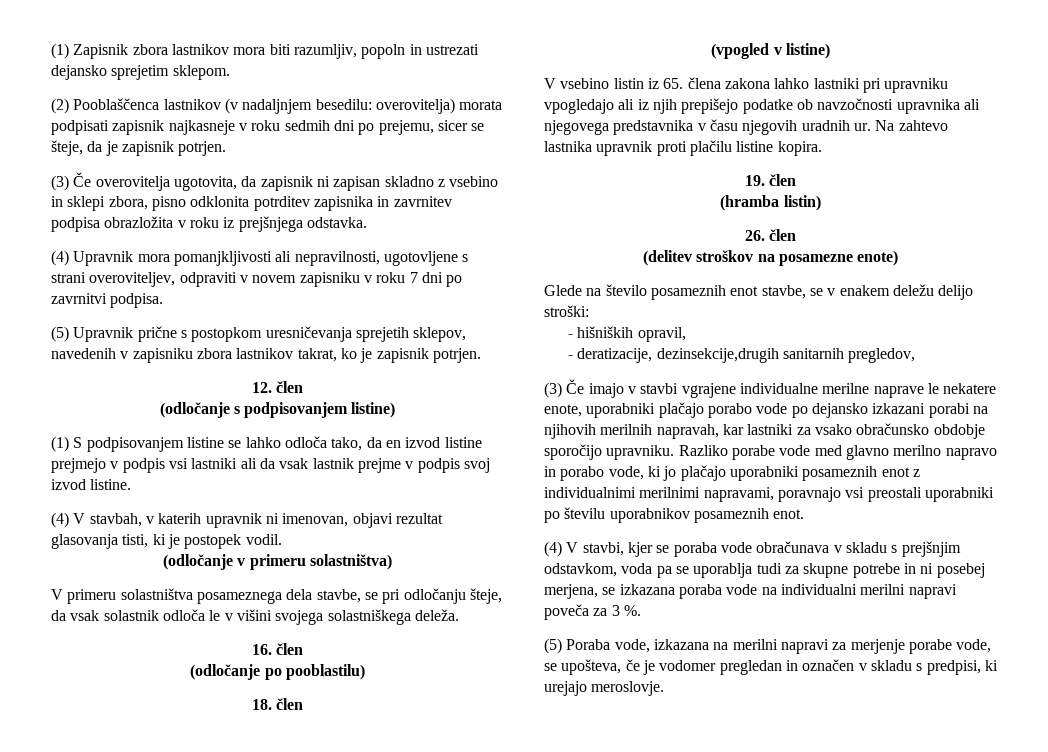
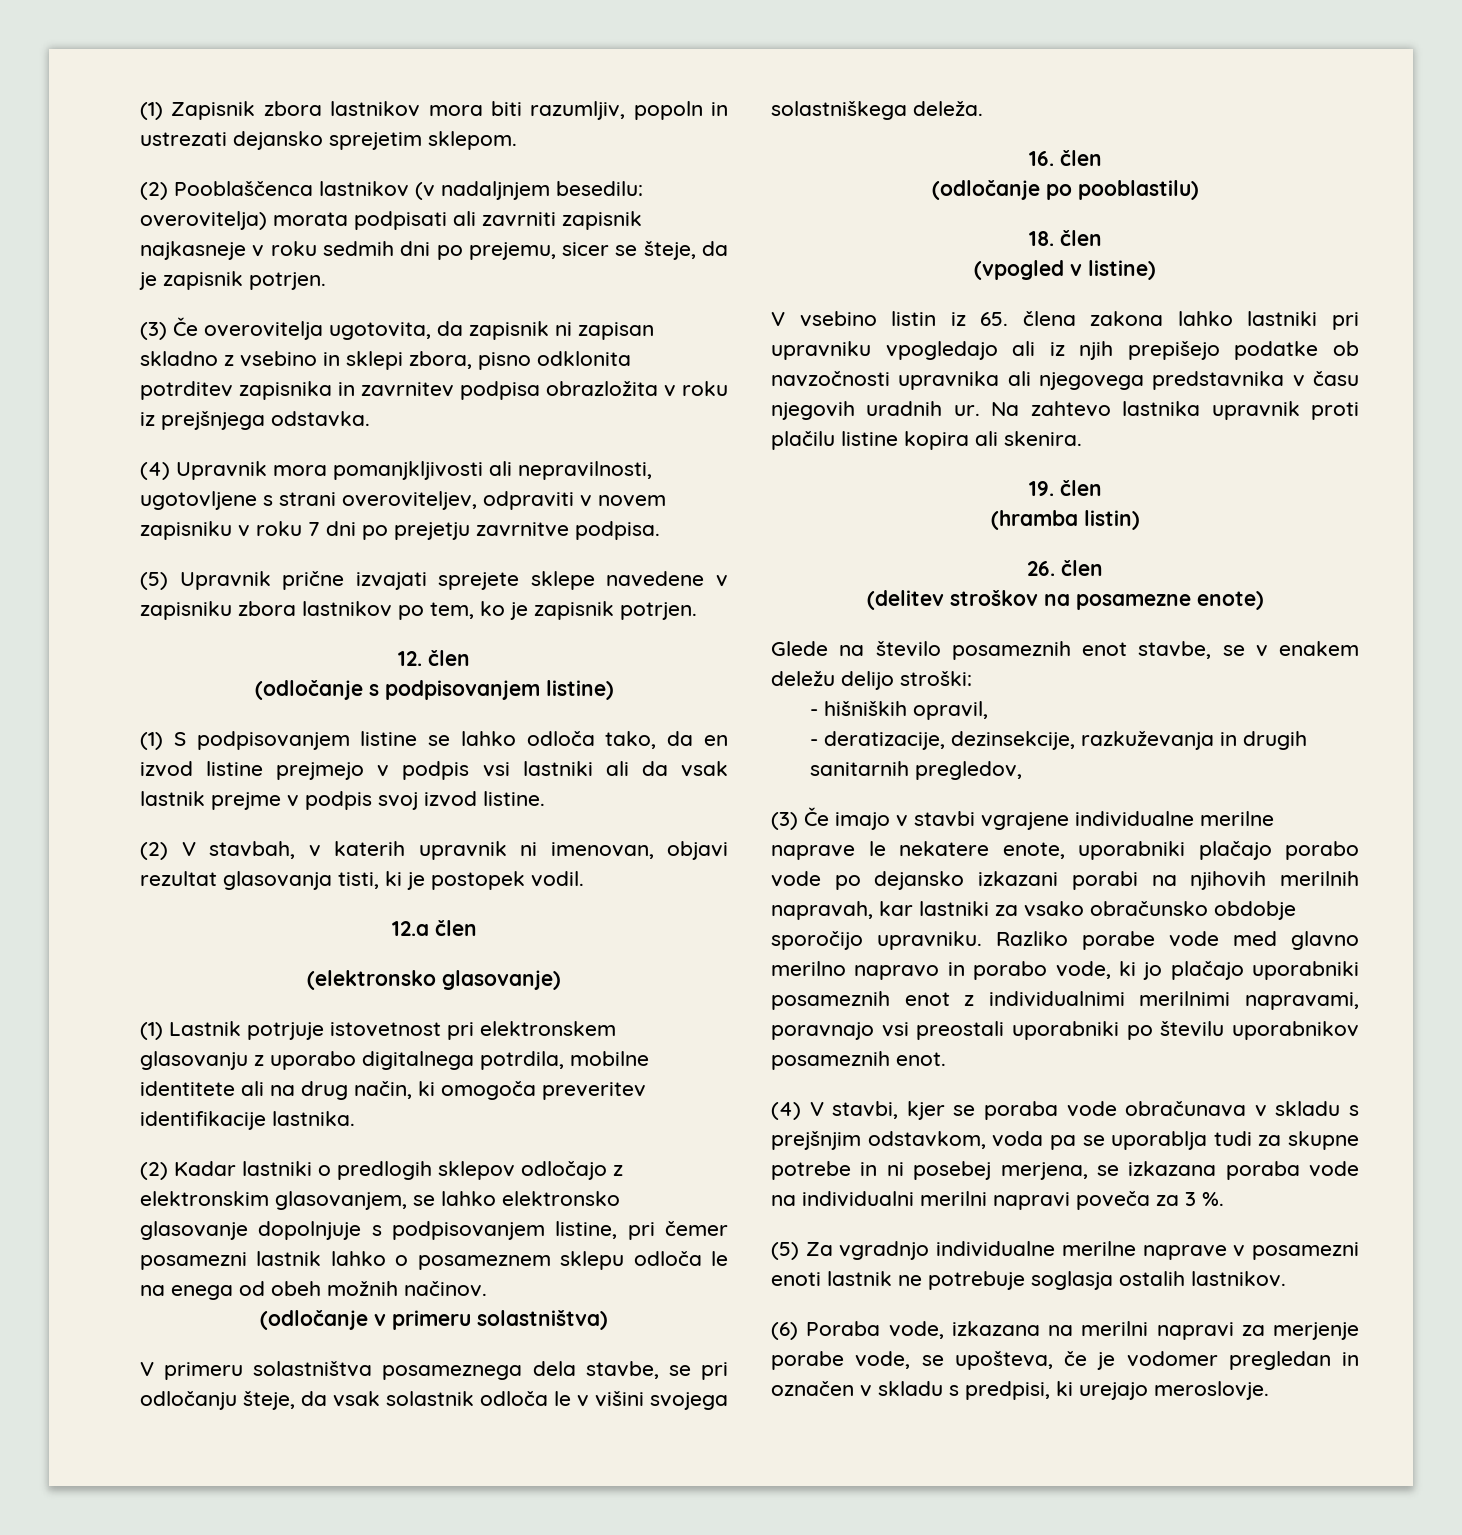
(109, 127) none -> [453,211,556,227] ali zavrniti
[51,293,107,304] zavrnitvi -> [394,522,569,540] prejetju zavrnitve
[180,326,467,342] [51,348,116,359] s postopkom uresničevanja sprejetih sklepov, navedenih -> [355,571,705,590] izvajati sprejete sklepe navedene
[297,348,337,362] takrat, -> [398,602,474,620] po tem,
[51,512,69,528] (4) -> [140,842,168,860] (2)
(282, 539) none -> [391,920,477,936] [307,970,561,990] [140,1021,616,1040] [140,1051,649,1070] [140,1081,646,1100] [140,1111,355,1130] [140,1161,623,1180] [140,1191,620,1210] [140,1221,728,1240] [140,1251,729,1270] [140,1281,487,1300] // 12.a člen // (elektronsko glasovanje) // (1) Lastnik potrjuje istovetnost pri elektronskem glasovanju z uporabo digitalnega potrdila, mobilne identitete ali na drug način, ki omogoča preveritev identifikacije lastnika. // (2) Kadar lastniki o predlogih sklepov odločajo z elektronskim glasovanjem, se lahko elektronsko glasovanje dopolnjuje s podpisovanjem listine, pri čemer posamezni lastnik lahko o posameznem sklepu odloča le na enega od obeh možnih načinov.
[777,141,822,156] kopira. -> [904,431,1082,450] kopira ali skenira.
[656,348,779,363] dezinsekcije,drugih -> [951,731,1308,750] dezinsekcije, razkuževanja in drugih
(562, 646) none -> [805,1241,1359,1260] [771,1271,1286,1290] [771,1322,798,1340] Za vgradnjo individualne merilne naprave v posamezni enoti lastnik ne potrebuje soglasja ostalih lastnikov. // (6)

